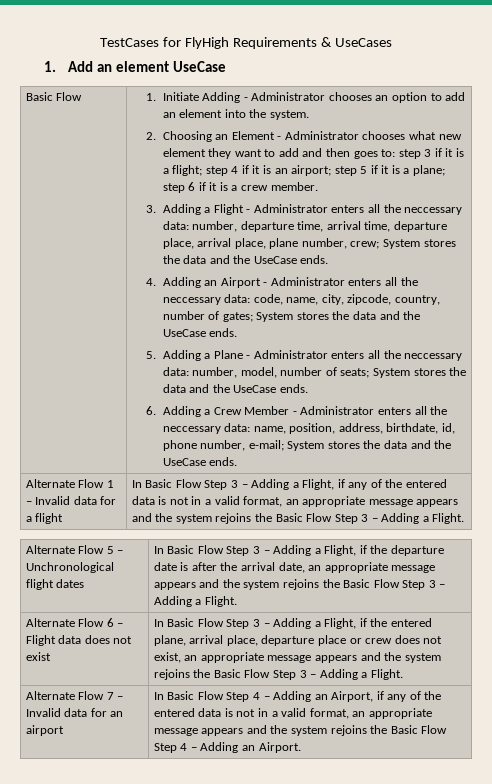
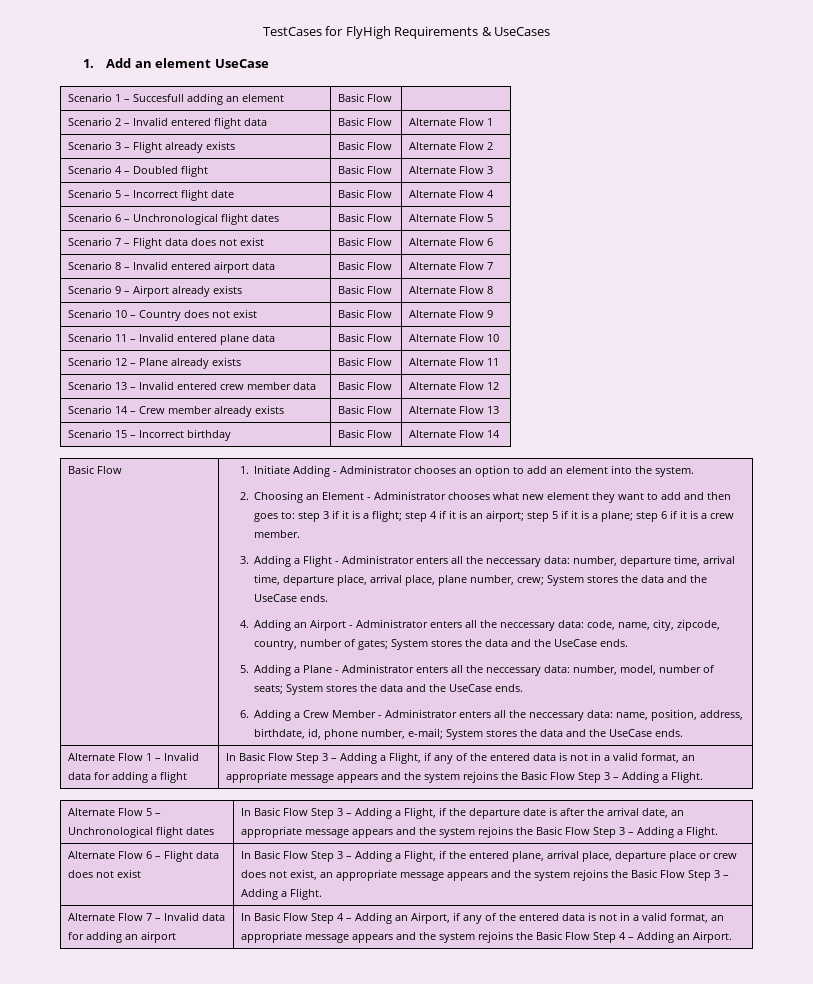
(227, 66) none -> [67,93,284,105] [337,93,392,102] [67,117,267,129] [337,117,392,126] [408,118,493,126] [67,141,235,153] [337,141,392,150] [408,142,493,150] [67,165,208,177] [337,165,392,174] [408,166,493,174] [67,189,234,201] [337,189,392,198] [408,190,494,198] [67,213,279,225] [337,213,392,222] [408,214,493,222] [67,237,264,249] [337,237,392,246] [408,238,493,246] [67,261,275,273] [337,261,392,270] [408,262,493,270] [67,285,242,297] [337,285,392,294] [408,286,493,294] [67,309,257,321] [337,309,392,318] [408,310,493,318] [67,333,275,345] [337,333,392,342] [408,334,499,342] [67,357,241,369] [337,357,392,366] [408,358,499,366] [67,381,316,390] [337,381,392,390] [408,382,499,390] [67,405,284,417] [337,405,392,414] [408,406,499,414] [67,429,231,441] [337,429,392,438] [408,430,500,438] // Scenario 1 – Succesfull adding an element | Basic Flow | // Scenario 2 – Invalid entered flight data | Basic Flow | Alternate Flow 1 // Scenario 3 – Flight already exists | Basic Flow | Alternate Flow 2 // Scenario 4 – Doubled flight | Basic Flow | Alternate Flow 3 // Scenario 5 – Incorrect flight date | Basic Flow | Alternate Flow 4 // Scenario 6 – Unchronological flight dates | Basic Flow | Alternate Flow 5 // Scenario 7 – Flight data does not exist | Basic Flow | Alternate Flow 6 // Scenario 8 – Invalid entered airport data | Basic Flow | Alternate Flow 7 // Scenario 9 – Airport already exists | Basic Flow | Alternate Flow 8 // Scenario 10 – Country does not exist | Basic Flow | Alternate Flow 9 // Scenario 11 – Invalid entered plane data | Basic Flow | Alternate Flow 10 // Scenario 12 – Plane already exists | Basic Flow | Alternate Flow 11 // Scenario 13 – Invalid entered crew member data | Basic Flow | Alternate Flow 12 // Scenario 14 – Crew member already exists | Basic Flow | Alternate Flow 13 // Scenario 15 – Incorrect birthday | Basic Flow | Alternate Flow 14
(117, 500) none -> [111,771,148,783] adding
(107, 712) none -> [85,931,122,943] adding

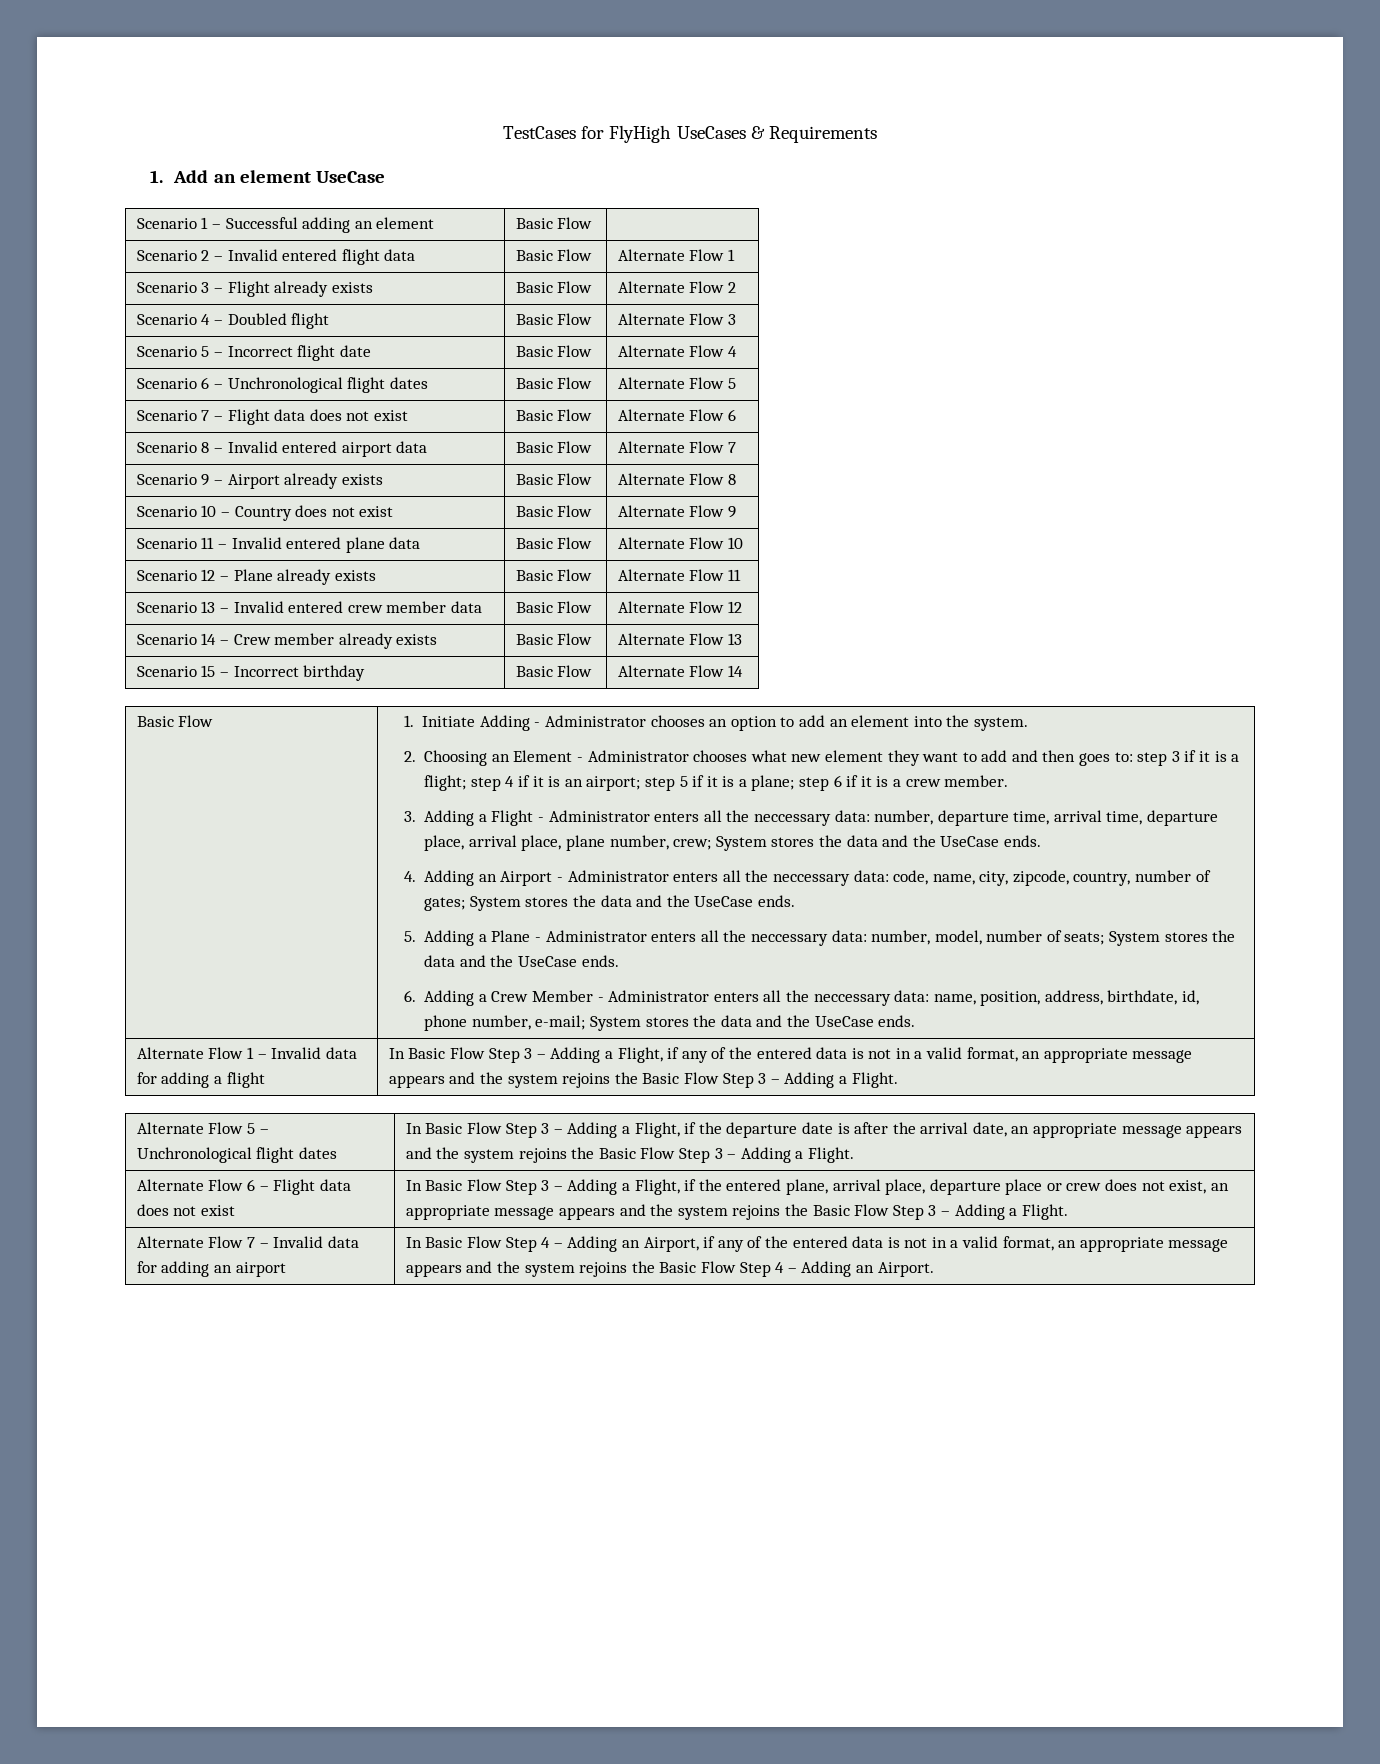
(391, 32) none -> [676,126,765,139] UseCases &
[481,27,550,36] & UseCases -> (877, 134) none
[132,94,184,102] Succesfull -> [225,217,298,229] Successful

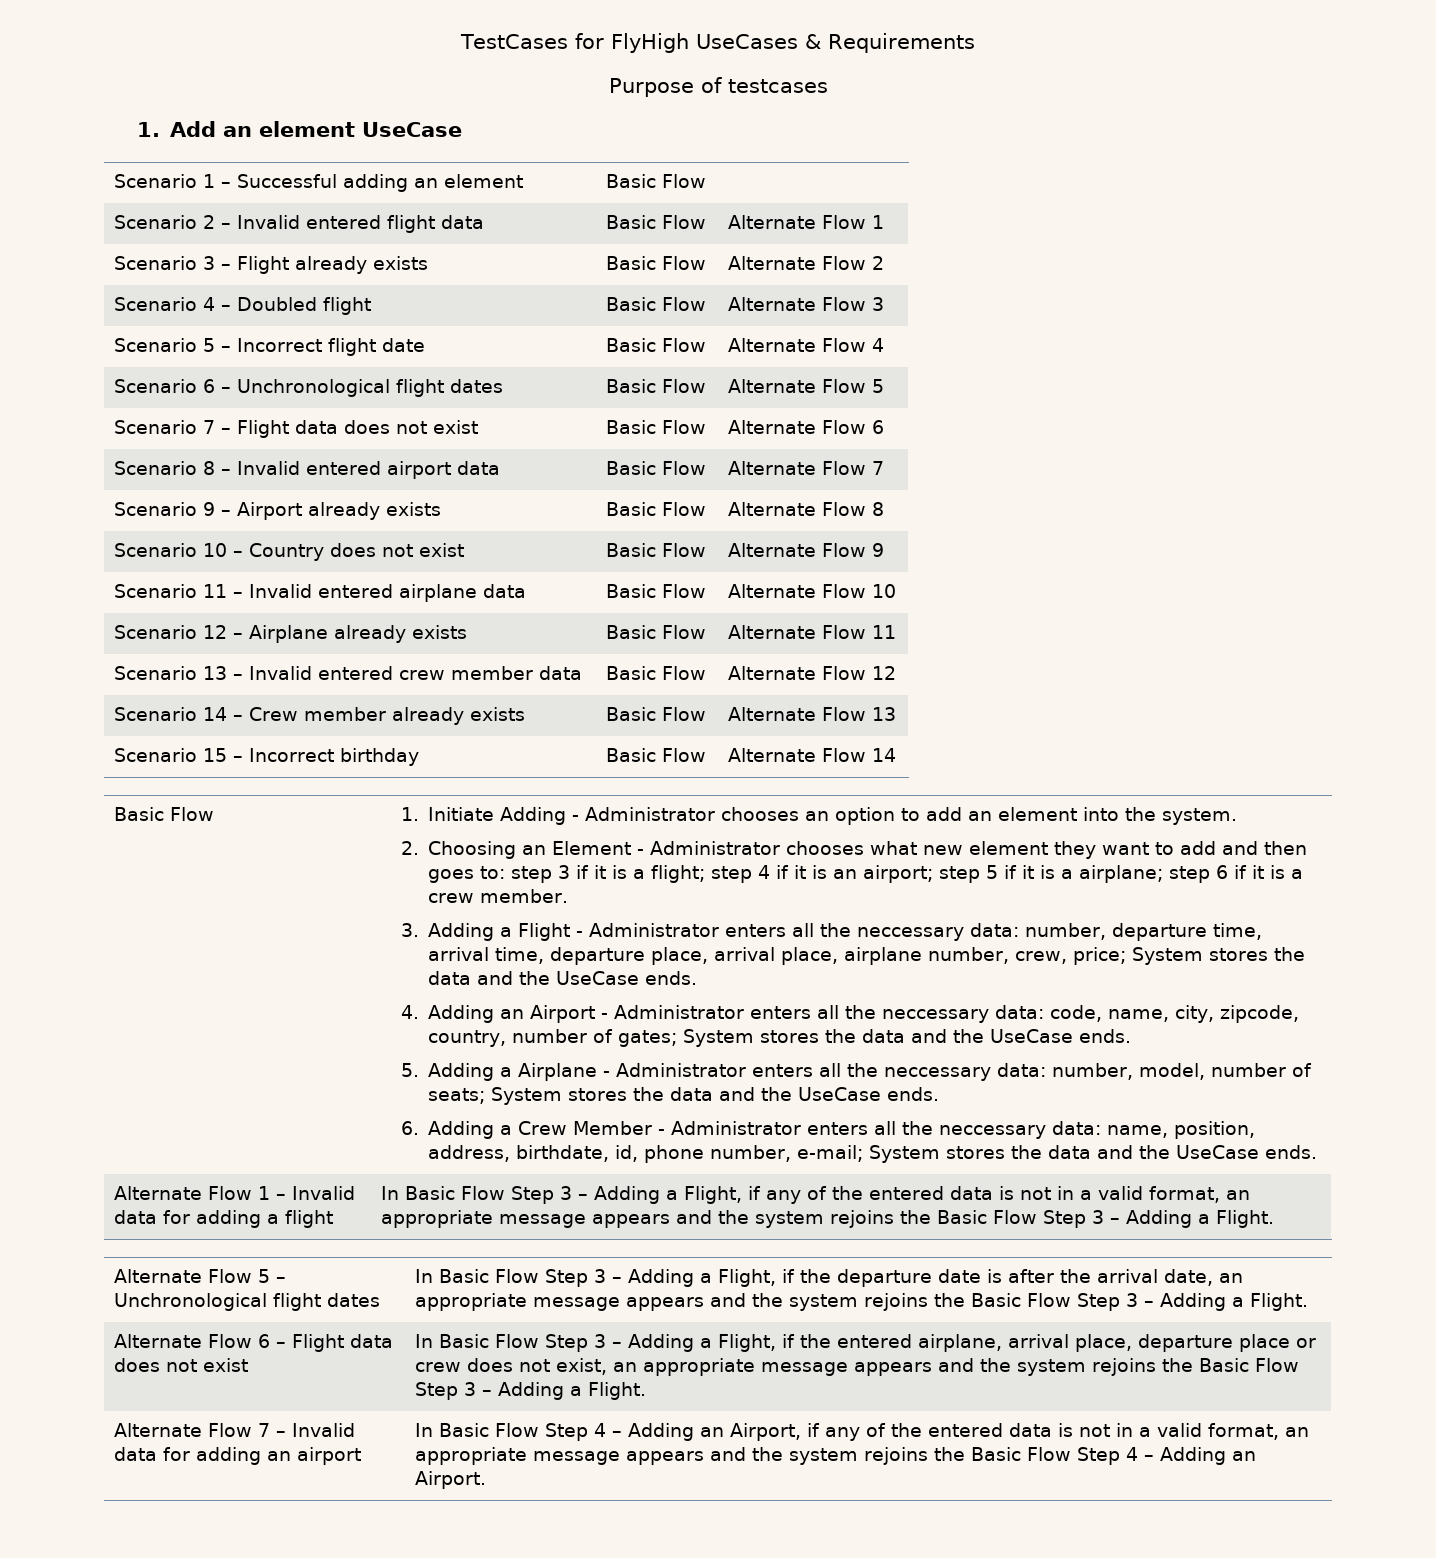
(877, 134) none -> [608,77,828,97] // Purpose of testcases
[345,537,385,553] plane -> [399,584,478,602] airplane
[233,569,273,581] Plane -> [249,625,329,643] Airplane
[751,775,795,791] plane; -> [1079,865,1164,883] airplane;
[565,835,712,851] plane number, crew; -> [844,947,1127,965] airplane number, crew, price;
[491,930,531,942] Plane -> [518,1063,598,1081] Airplane
[785,1179,828,1195] plane, -> [918,1334,1003,1352] airplane,

